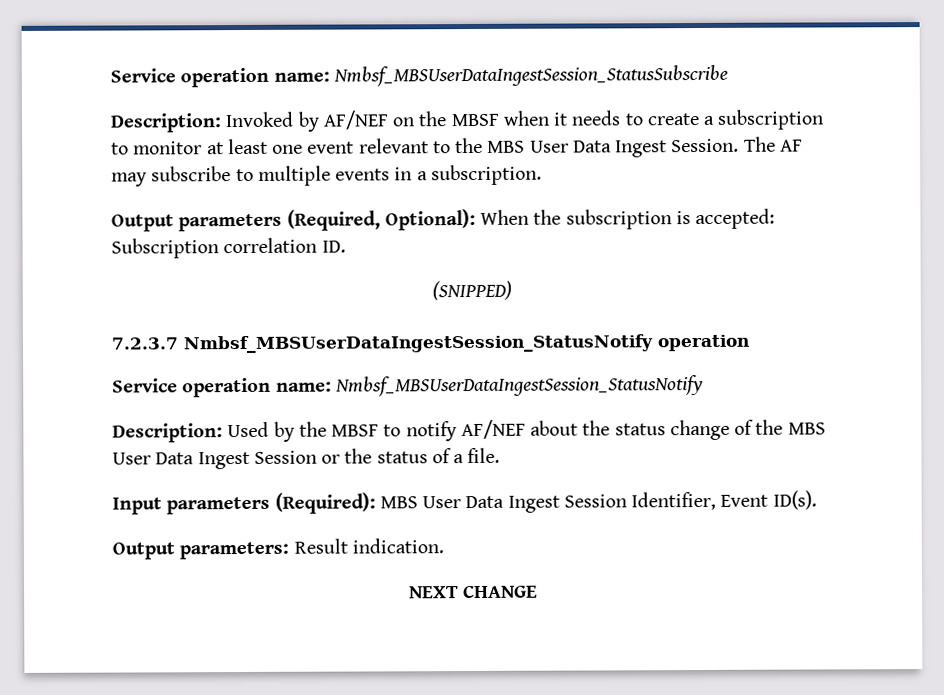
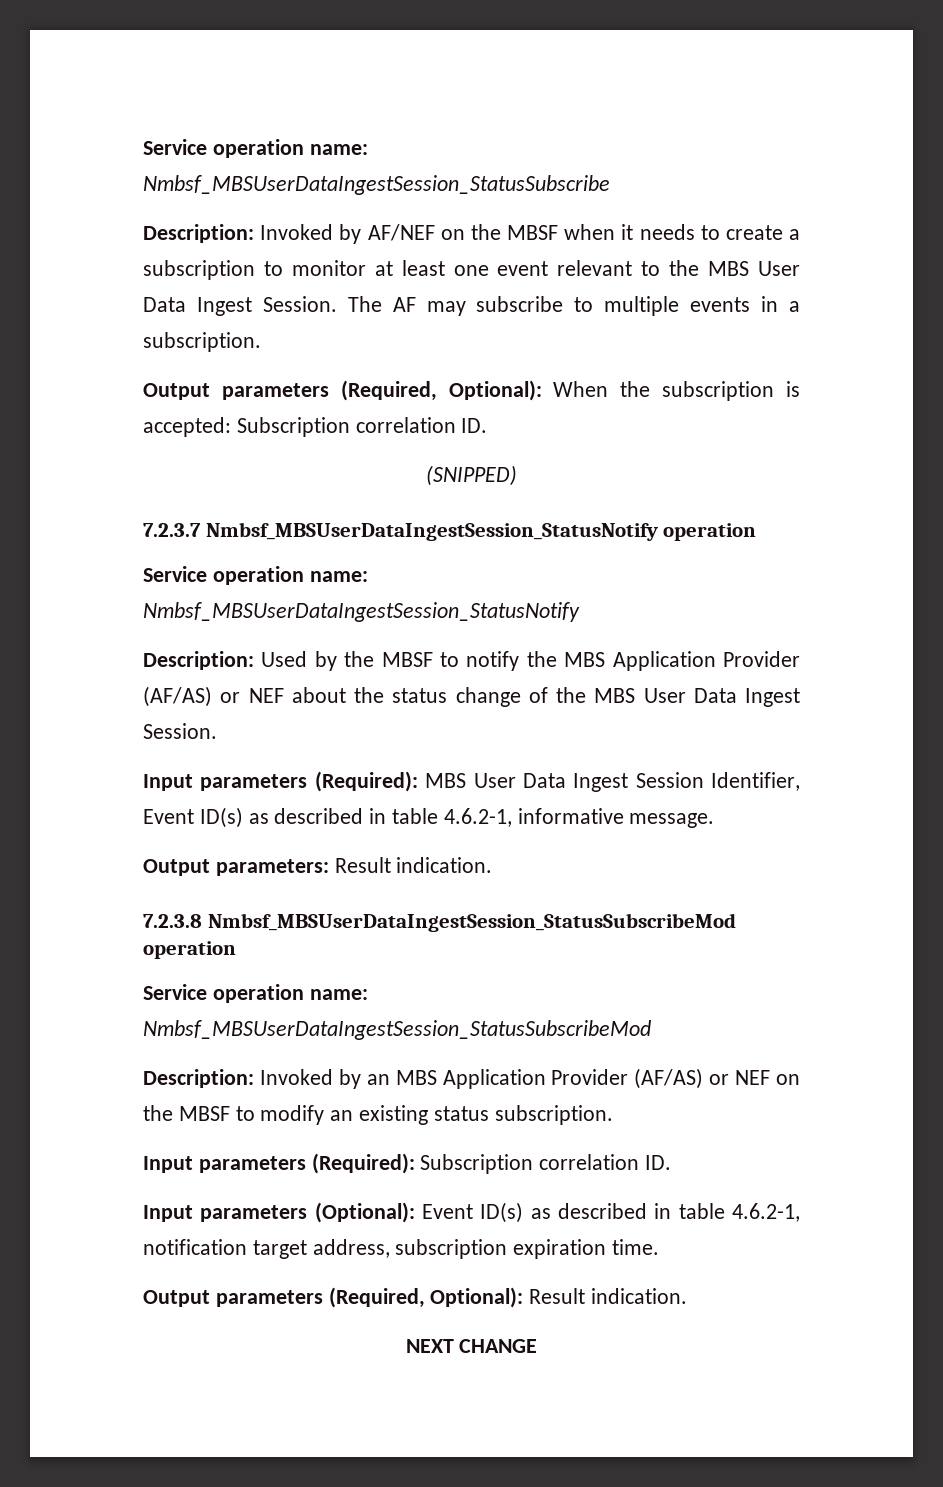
[460,419,526,440] AF/NEF -> [526,651,800,671] [143,686,284,707] the MBS Application Provider (AF/AS) or NEF
[253,447,501,464] Session or the status of a file. -> [143,723,217,739] Session.
[772,490,817,510] [112,541,290,560] ID(s). // Output parameters: -> [199,807,715,828] [143,857,493,876] [143,913,736,932] [143,941,236,959] [143,984,368,1003] [143,1020,651,1040] [143,1068,800,1089] [143,1105,613,1125] [143,1153,672,1174] [143,1202,800,1223] [143,1239,660,1259] [143,1287,524,1308] ID(s) as described in table 4.6.2-1, informative message. // Output parameters: Result indication. // 7.2.3.8 Nmbsf_MBSUserDataIngestSession_StatusSubscribeMod operation // Service operation name: Nmbsf_MBSUserDataIngestSession_StatusSubscribeMod // Description: Invoked by an MBS Application Provider (AF/AS) or NEF on the MBSF to modify an existing status subscription. // Input parameters (Required): Subscription correlation ID. // Input parameters (Optional): Event ID(s) as described in table 4.6.2-1, notification target address, subscription expiration time. // Output parameters (Required, Optional):

